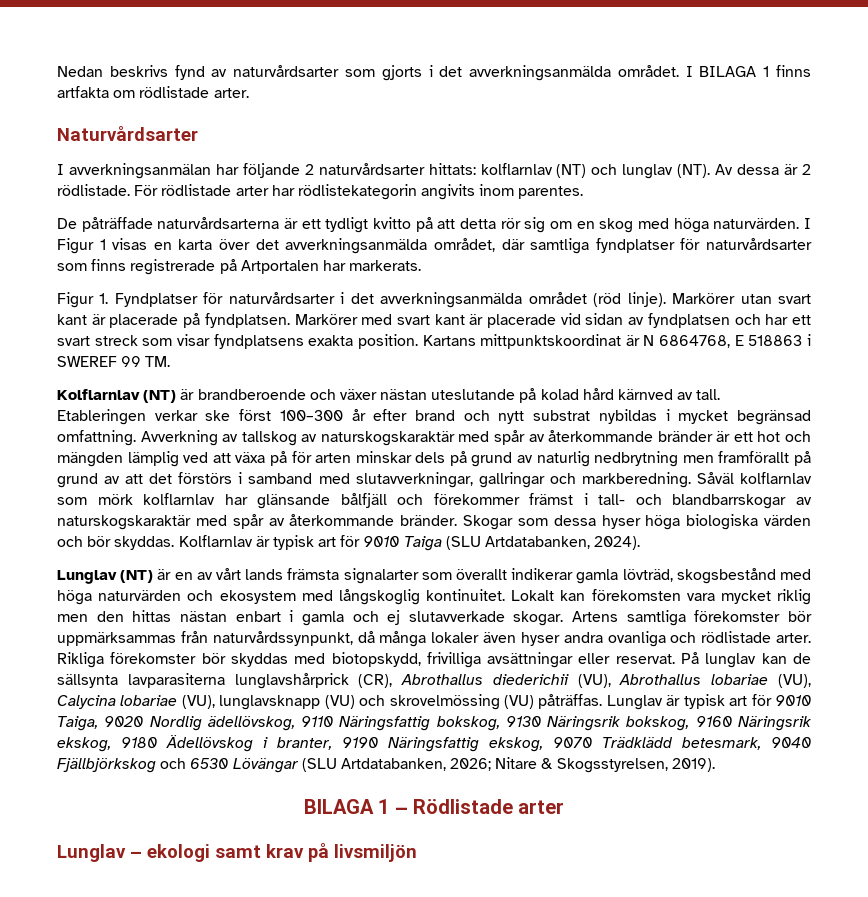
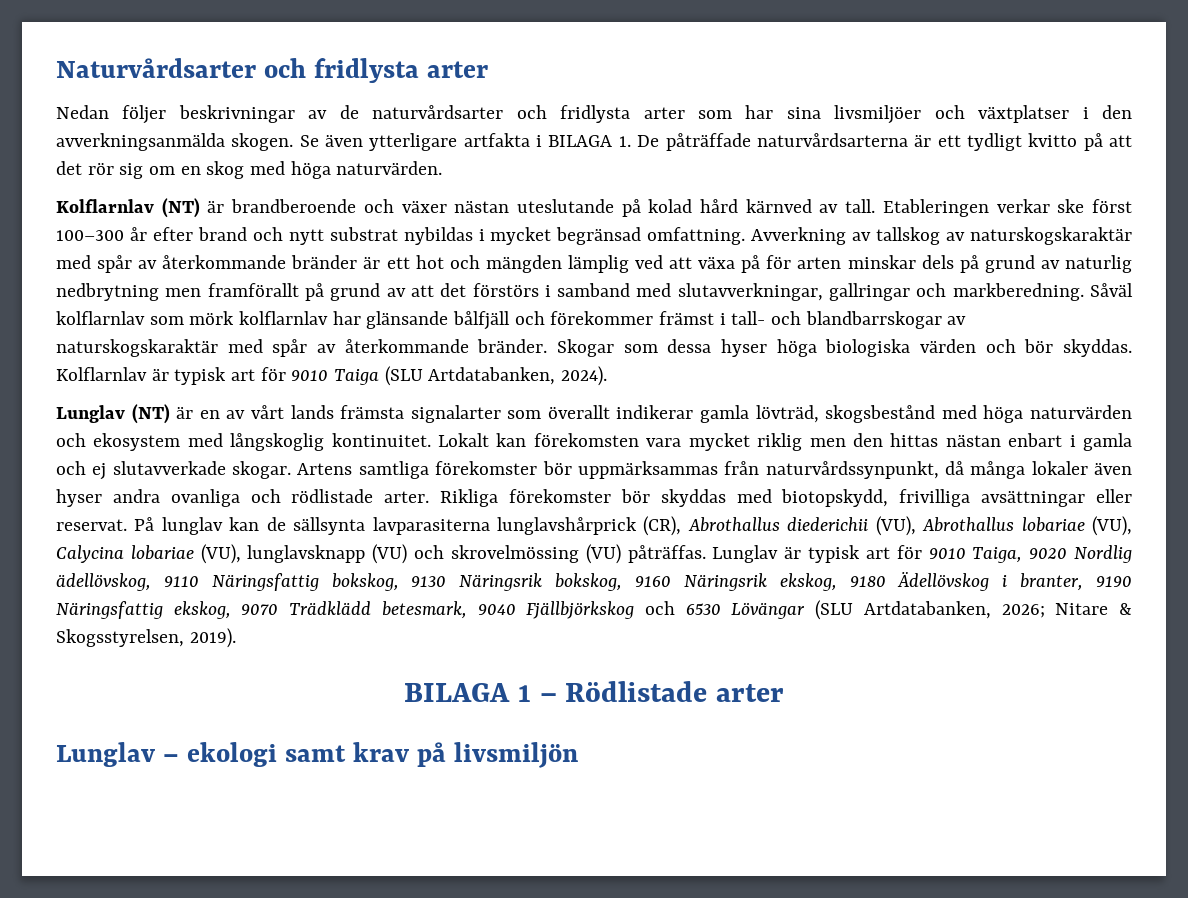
[57,65,812,81] [57,86,249,98] [57,126,198,141] [57,163,811,179] [57,184,584,200] Nedan beskrivs fynd av naturvårdsarter som gjorts i det avverkningsanmälda området. I BILAGA 1 finns artfakta om rödlistade arter. // Naturvårdsarter // I avverkningsanmälan har följande 2 naturvårdsarter hittats: kolflarnlav (NT) och lunglav (NT). Av dessa är 2 rödlistade. För rödlistade arter har rödlistekategorin angivits inom parentes. // -> [56,58,488,83] [56,105,1132,124] [56,133,631,151] Naturvårdsarter och fridlysta arter // Nedan följer beskrivningar av de naturvårdsarter och fridlysta arter som har sina livsmiljöer och växtplatser i den avverkningsanmälda skogen. Se även ytterligare artfakta i BILAGA 1.
[460,218,497,229] detta -> [56,161,82,175] det
[803,218,811,229] [57,238,813,254] [57,259,422,275] [57,292,811,308] [57,313,812,328] [57,334,811,349] [57,356,171,367] I Figur 1 visas en karta över det avverkningsanmälda området, där samtliga fyndplatser för naturvårdsarter som finns registrerade på Artportalen har markerats. // Figur 1. Fyndplatser för naturvårdsarter i det avverkningsanmälda området (röd linje). Markörer utan svart kant är placerade på fyndplatsen. Markörer med svart kant är placerade vid sidan av fyndplatsen och har ett svart streck som visar fyndplatsens exakta position. Kartans mittpunktskoordinat är N 6864768, E 518863 i SWEREF 99 TM. -> (443, 168) none

